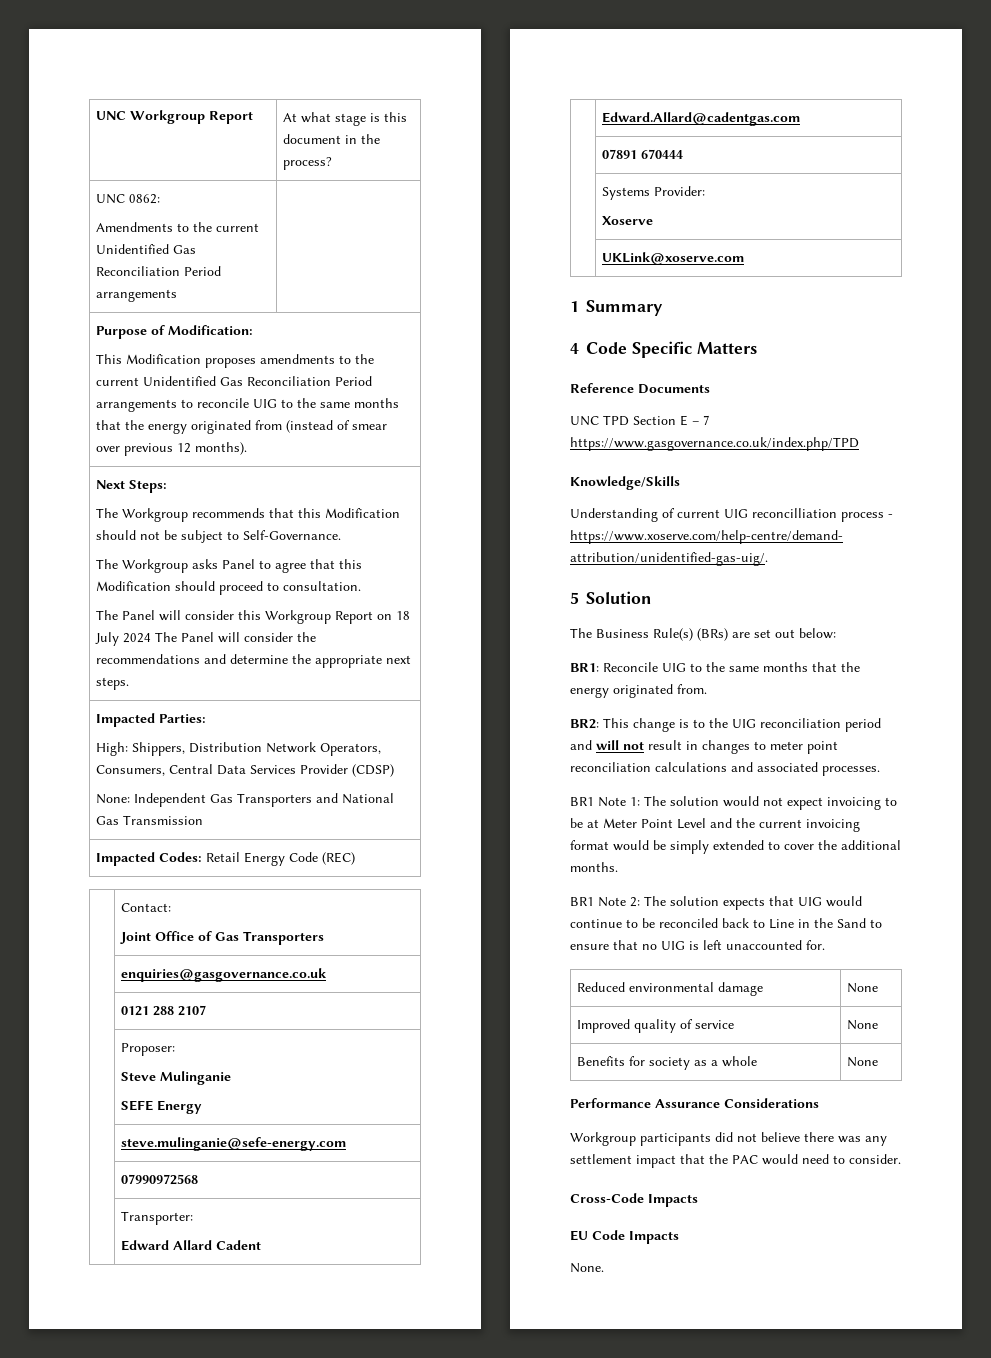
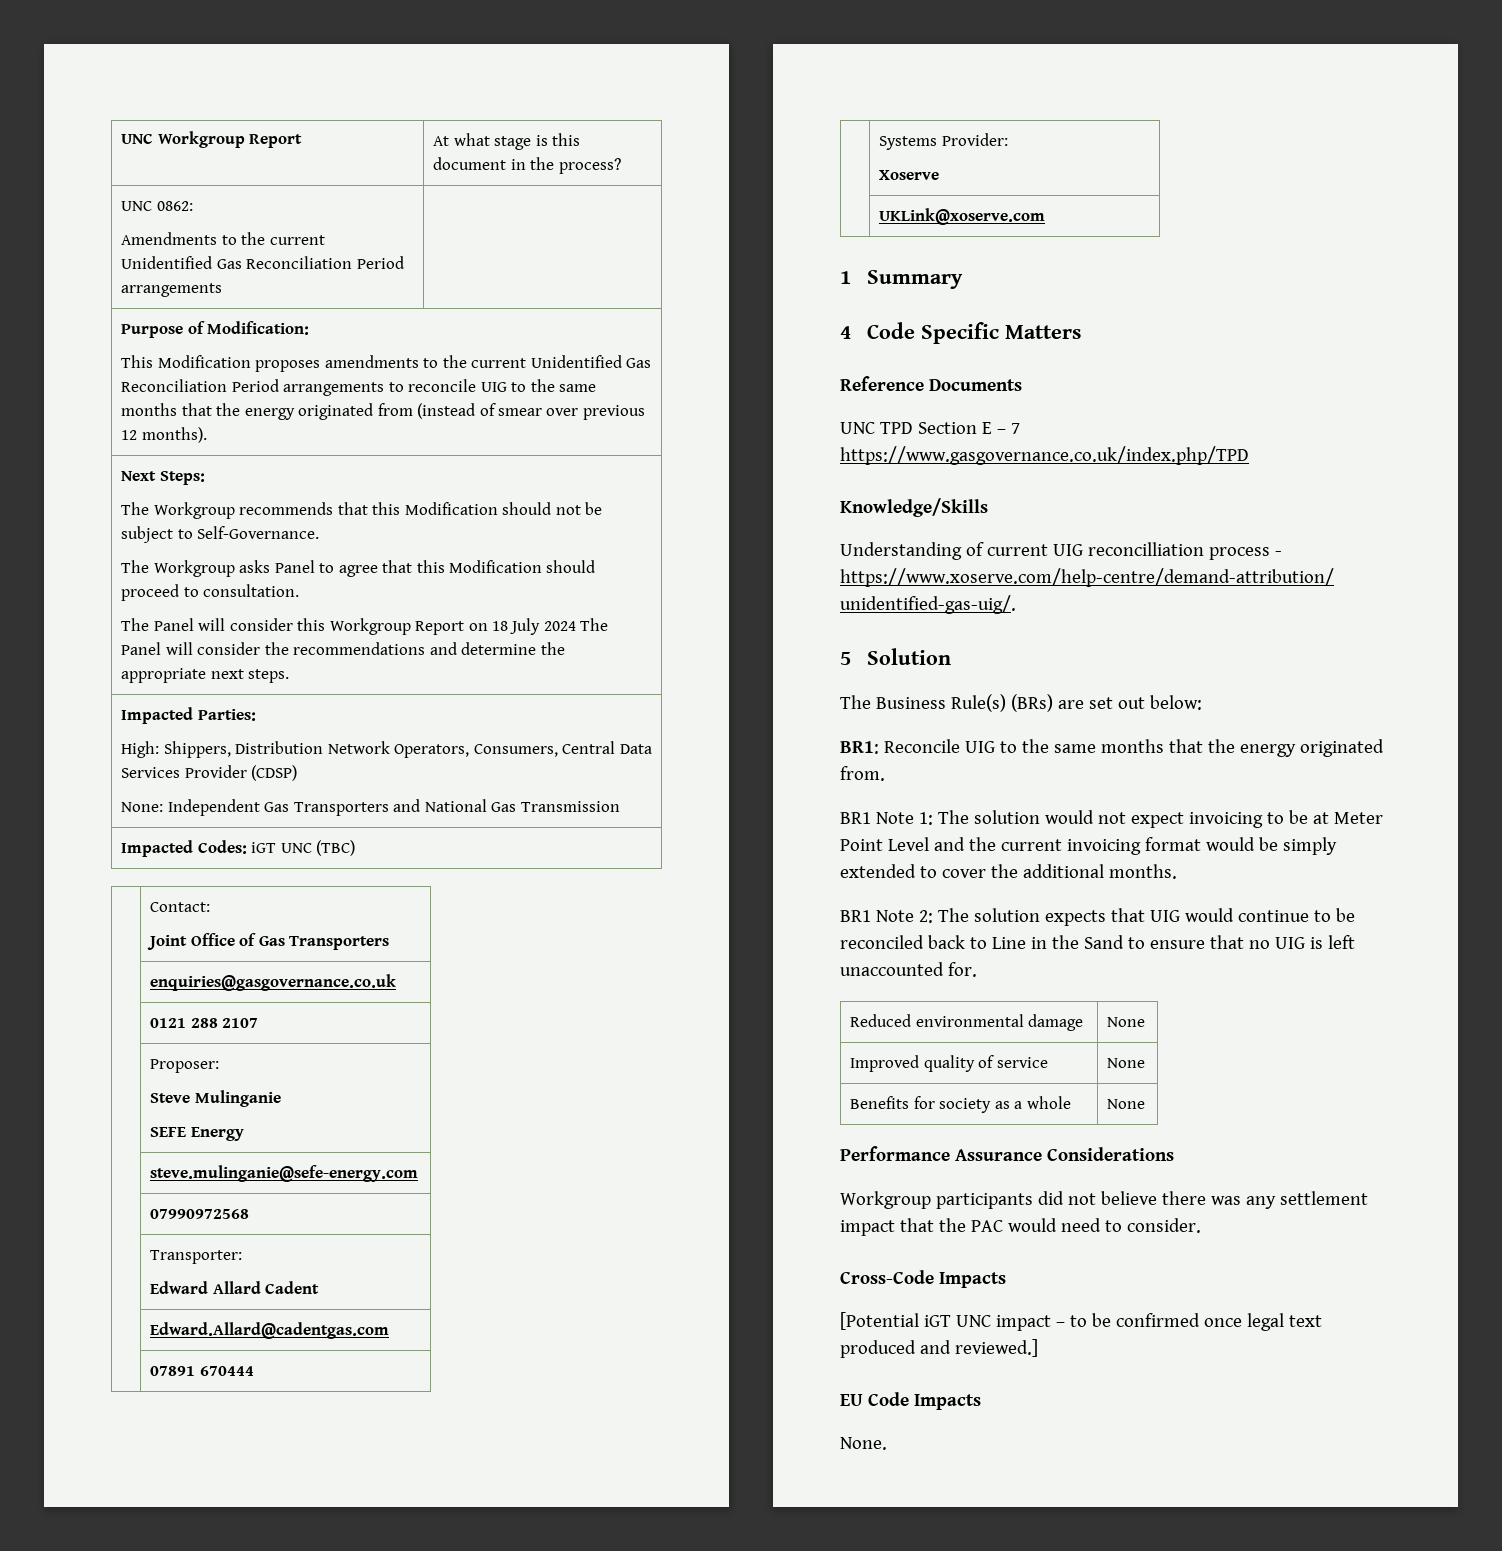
[205,852,355,866] Retail Energy Code (REC) -> [251,840,356,856] iGT UNC (TBC)
[570,718,881,732] [570,740,838,754] [570,762,880,776] // BR2: This change is to the UIG reconciliation period and will not result in changes to meter point reconciliation calculations and associated processes. -> (885, 773) none
(698, 1200) none -> [840,1312,1322,1331] [840,1339,1038,1358] // [Potential iGT UNC impact – to be confirmed once legal text produced and reviewed.]

